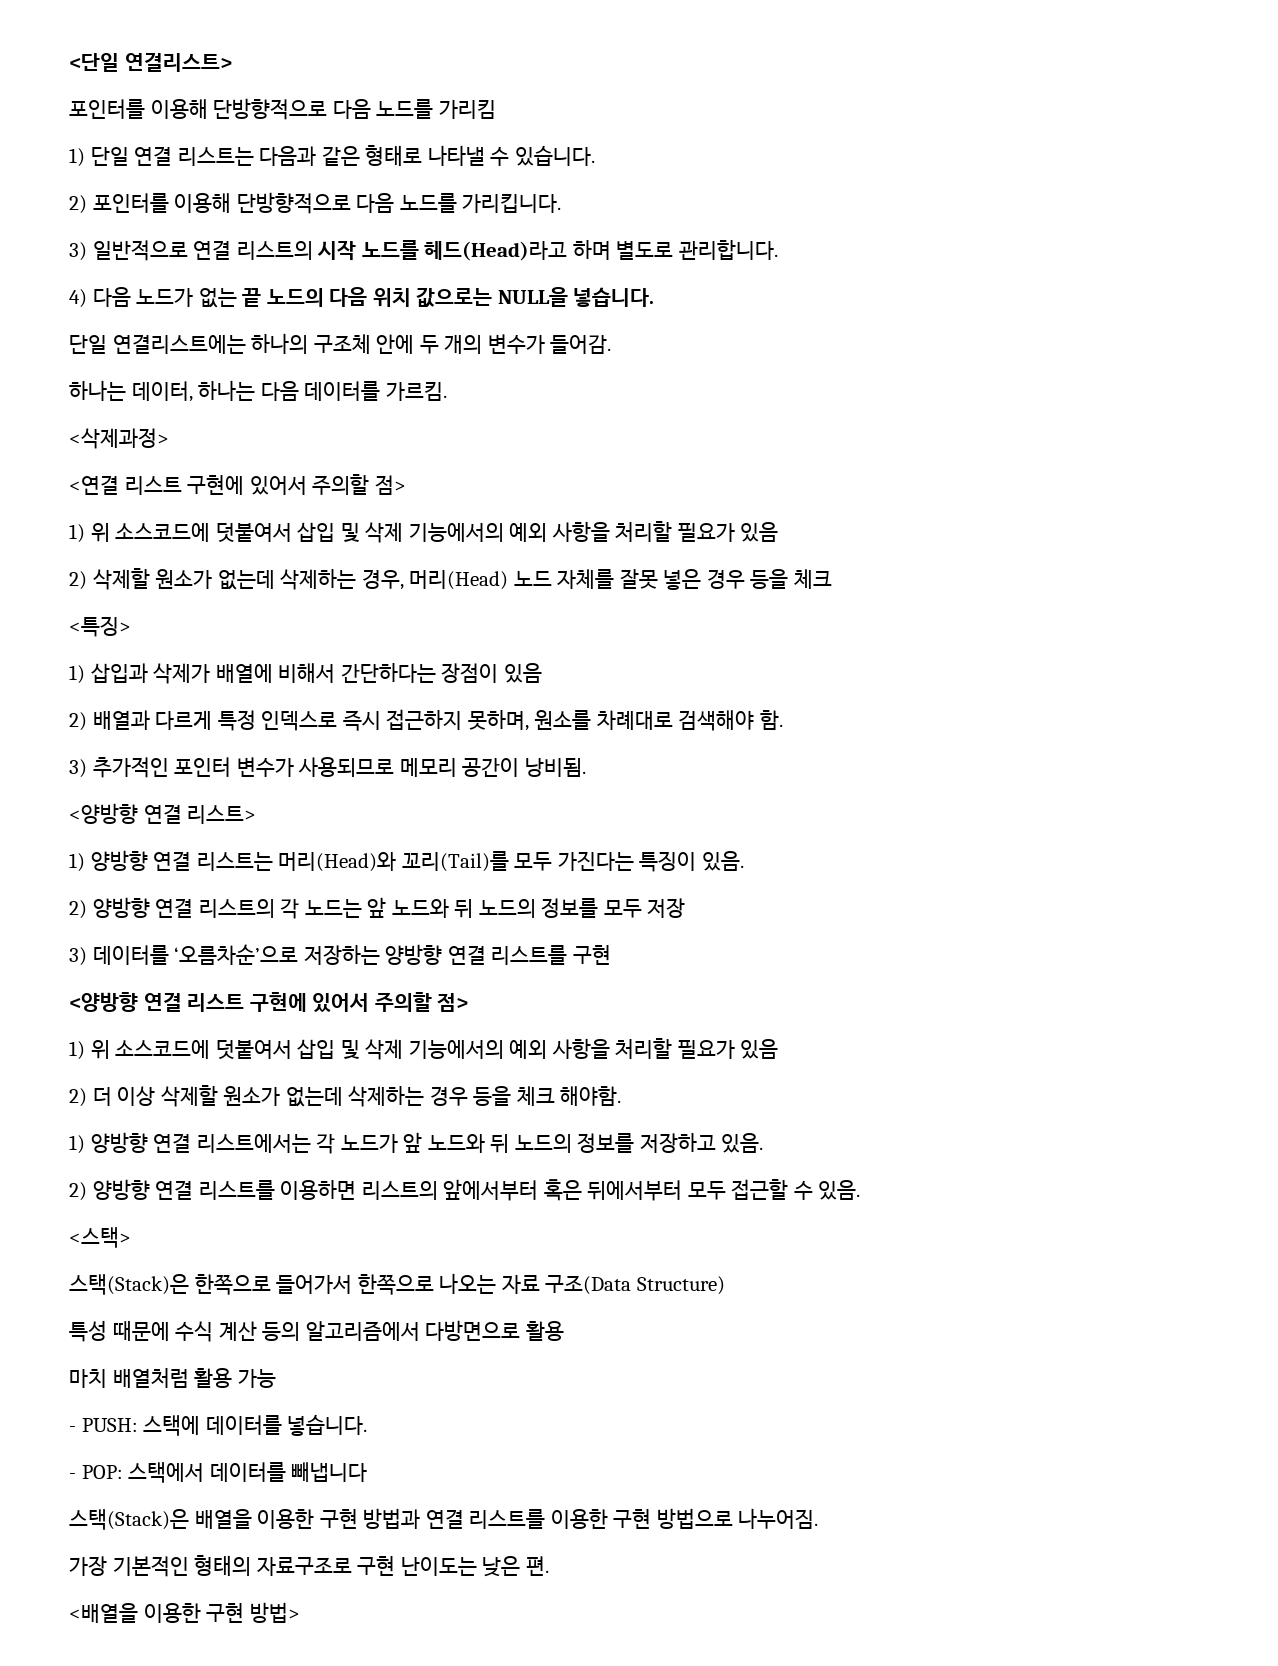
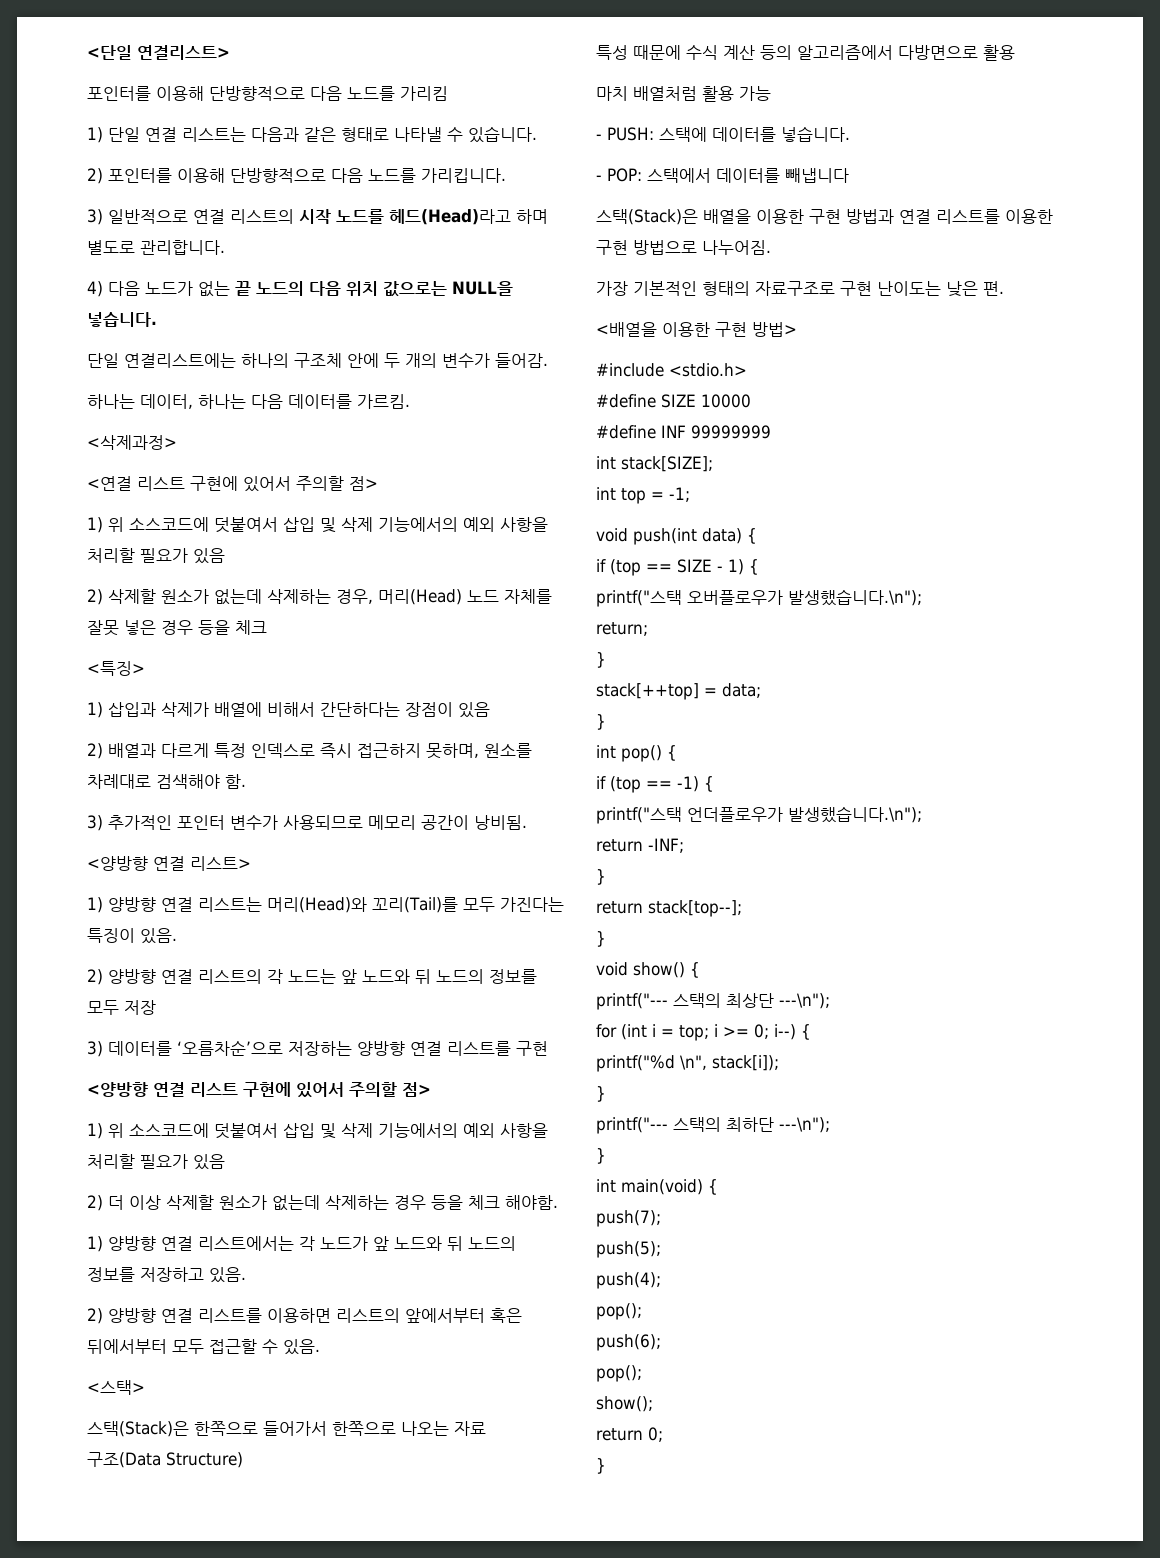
(300, 1612) none -> [596,363,747,377] [596,394,751,408] [596,425,771,439] [596,456,713,472] [596,487,690,504] [596,528,757,545] [596,559,759,576] [596,589,922,607] [596,622,648,636] [596,652,606,668] [596,683,761,700] [596,714,606,730] [596,745,677,762] [596,776,714,793] [596,806,922,824] [596,838,684,853] [596,869,606,885] [596,900,742,917] [596,931,606,947] [596,962,700,978] [596,993,830,1010] [596,1024,811,1041] [596,1055,779,1072] [596,1086,606,1102] [596,1117,830,1134] [596,1148,606,1164] [596,1179,718,1195] [596,1210,661,1227] [596,1241,661,1258] [596,1272,661,1289] [596,1303,642,1320] [596,1334,661,1351] [596,1365,642,1382] [596,1396,653,1412] [596,1427,663,1442] [596,1458,606,1474] // #include <stdio.h> // #define SIZE 10000 // #define INF 99999999 // int stack[SIZE]; // int top = -1; // void push(int data) { // if (top == SIZE - 1) { // printf("스택 오버플로우가 발생했습니다.\n"); // return; // } // stack[++top] = data; // } // int pop() { // if (top == -1) { // printf("스택 언더플로우가 발생했습니다.\n"); // return -INF; // } // return stack[top--]; // } // void show() { // printf("--- 스택의 최상단 ---\n"); // for (int i = top; i >= 0; i--) { // printf("%d \n", stack[i]); // } // printf("--- 스택의 최하단 ---\n"); // } // int main(void) { // push(7); // push(5); // push(4); // pop(); // push(6); // pop(); // show(); // return 0; // }

